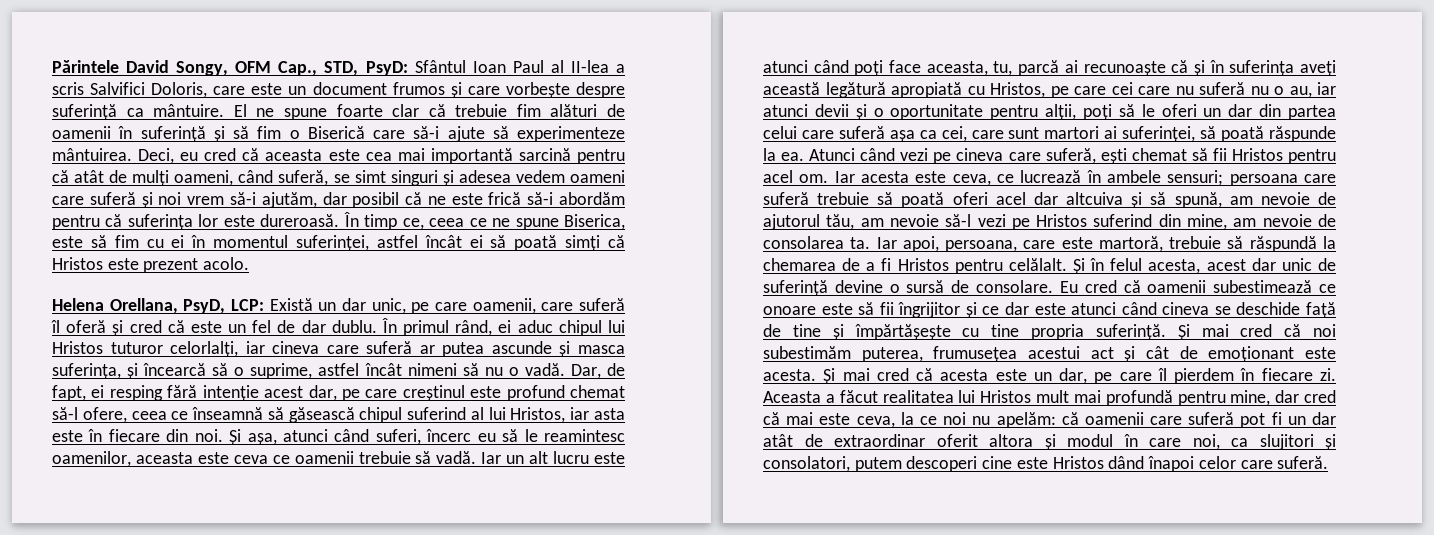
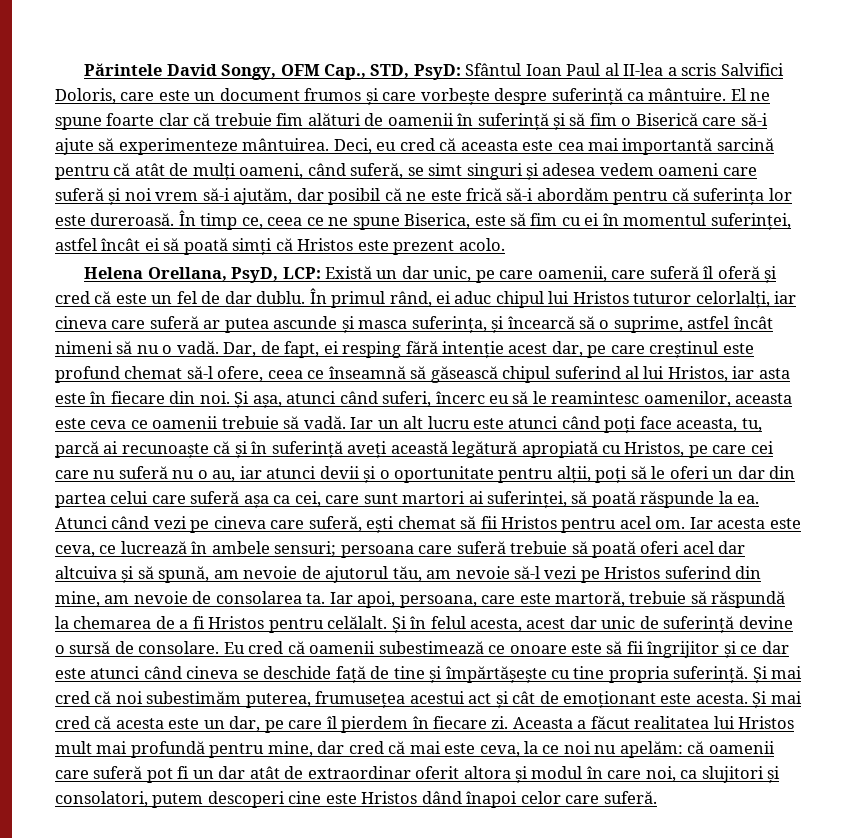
[1229,60,1295,76] suferința -> [271,441,343,458] suferință

